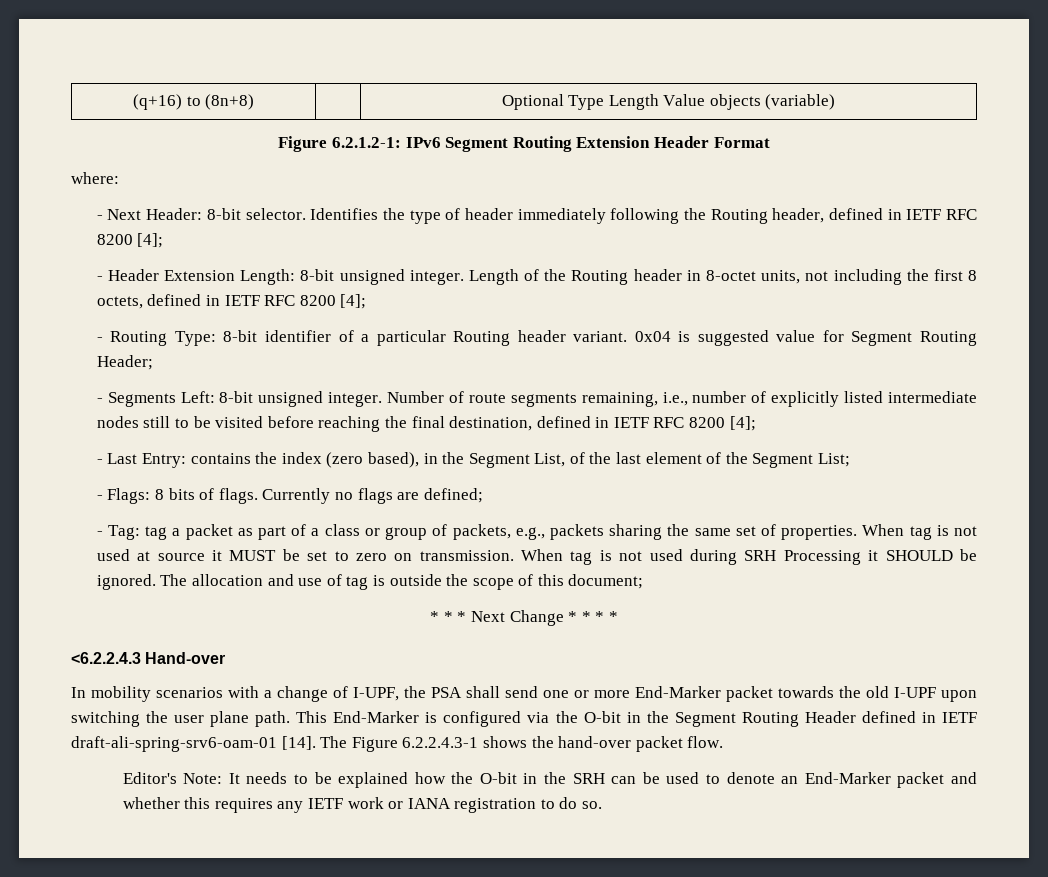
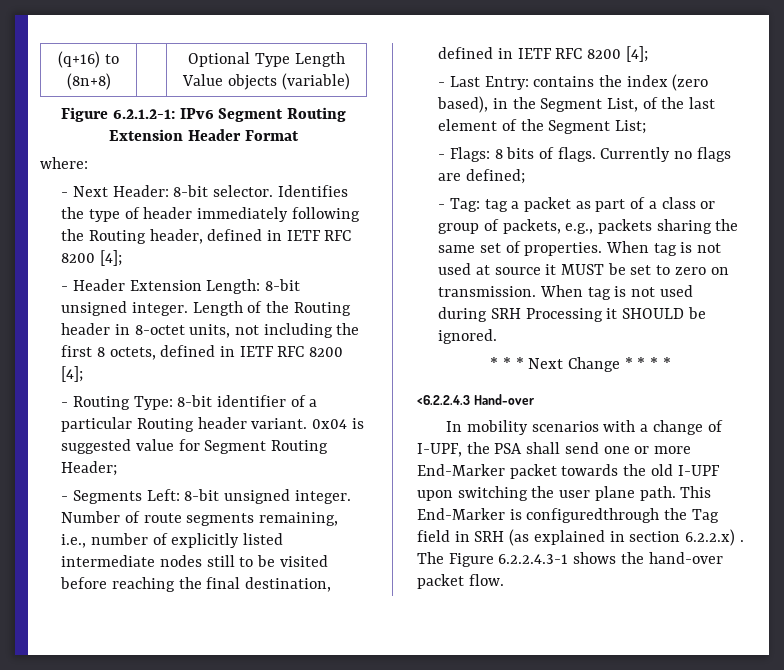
[160,574,644,590] The allocation and use of tag is outside the scope of this document; -> (498, 336) none
[443,711,978,727] [71,736,316,752] configured via the O-bit in the Segment Routing Header defined in IETF draft-ali-spring-srv6-oam-01 [14]. -> [526,508,719,523] [417,529,744,546] configuredthrough the Tag field in SRH (as explained in section 6.2.2.x) .
[122,772,978,788] [122,797,603,813] // Editor's Note: It needs to be explained how the O-bit in the SRH can be used to denote an End-Marker packet and whether this requires any IETF work or IANA registration to do so. -> (504, 580) none

